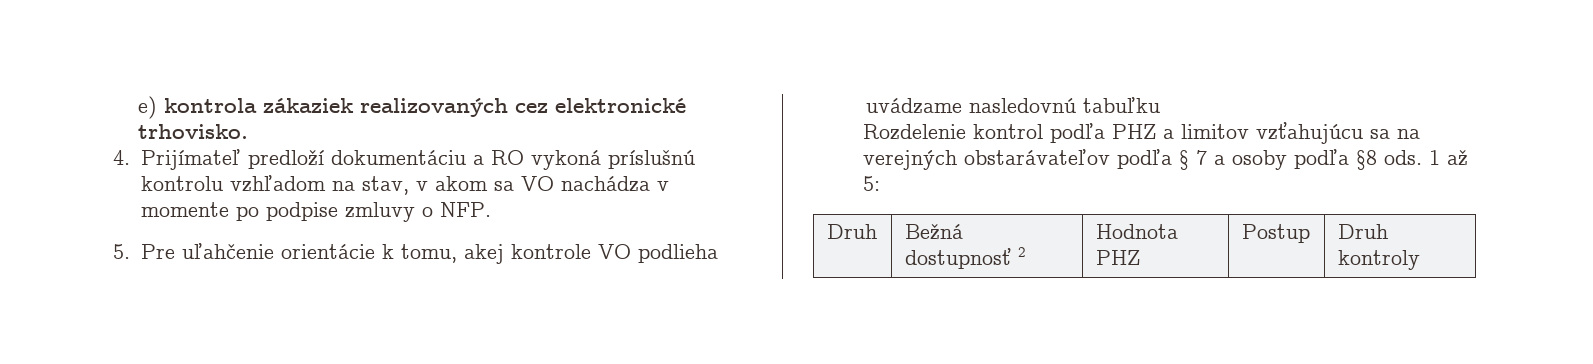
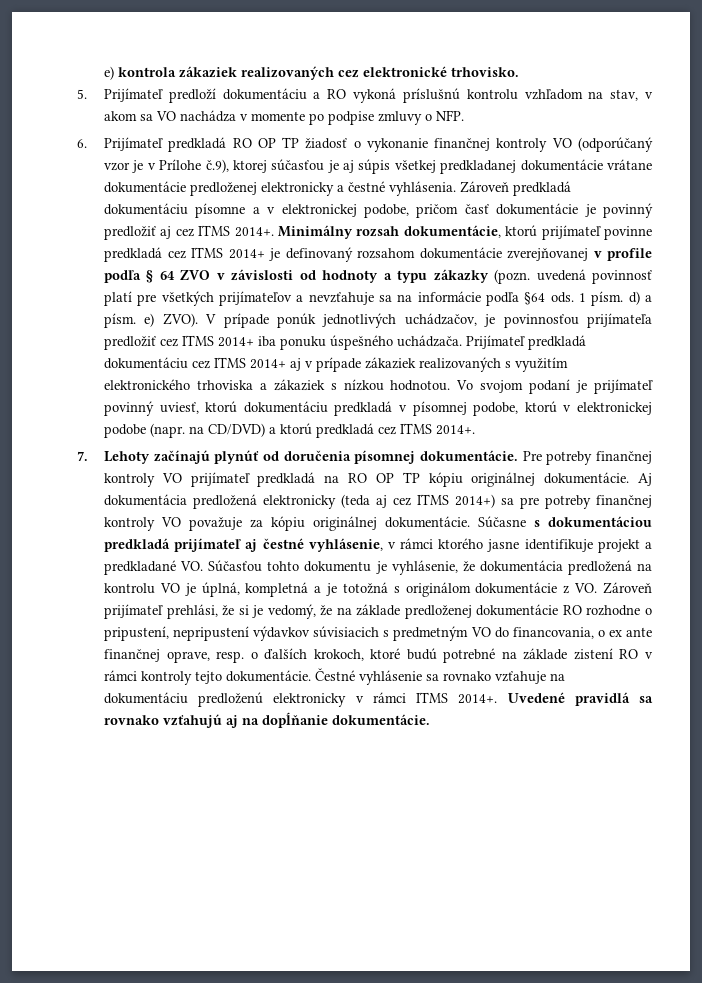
[113,150,131,165] 4. -> [77,89,88,99] 5.
[113,243,718,264] [865,97,1160,114] [863,122,1421,144] [863,149,1469,170] [863,176,881,191] [826,224,877,239] [904,224,963,240] [904,247,1026,269] [1095,224,1178,239] [1095,250,1140,265] [1241,224,1310,243] [1337,224,1388,239] [1337,250,1420,270] 5. Pre uľahčenie orientácie k tomu, akej kontrole VO podlieha uvádzame nasledovnú tabuľku // Rozdelenie kontrol podľa PHZ a limitov vzťahujúcu sa na verejných obstarávateľov podľa § 7 a osoby podľa §8 ods. 1 až 5: // Druh | Bežná dostupnosť 2 | Hodnota PHZ | Postup | Druh kontroly -> [77,137,653,152] [104,159,652,174] [104,181,572,196] [104,203,653,218] [104,225,652,240] [104,247,652,262] [104,269,653,284] [104,291,653,306] [104,313,652,328] [104,335,587,350] [104,357,569,372] [104,379,654,394] [104,401,652,416] [104,423,476,438] [77,450,652,465] [104,472,652,487] [104,494,652,509] [104,516,652,531] [104,538,652,553] [104,560,652,575] [104,582,652,597] [104,604,652,619] [104,626,652,641] [104,648,653,663] [104,668,566,685] [104,692,653,707] [104,712,431,728] 6. Prijímateľ predkladá RO OP TP žiadosť o vykonanie finančnej kontroly VO (odporúčaný vzor je v Prílohe č.9), ktorej súčasťou je aj súpis všetkej predkladanej dokumentácie vrátane dokumentácie predloženej elektronicky a čestné vyhlásenia. Zároveň predkladá dokumentáciu písomne a v elektronickej podobe, pričom časť dokumentácie je povinný predložiť aj cez ITMS 2014+. Minimálny rozsah dokumentácie, ktorú prijímateľ povinne predkladá cez ITMS 2014+ je definovaný rozsahom dokumentácie zverejňovanej v profile podľa § 64 ZVO v závislosti od hodnoty a typu zákazky (pozn. uvedená povinnosť platí pre všetkých prijímateľov a nevzťahuje sa na informácie podľa §64 ods. 1 písm. d) a písm. e) ZVO). V prípade ponúk jednotlivých uchádzačov, je povinnosťou prijímateľa predložiť cez ITMS 2014+ iba ponuku úspešného uchádzača. Prijímateľ predkladá dokumentáciu cez ITMS 2014+ aj v prípade zákaziek realizovaných s využitím elektronického trhoviska a zákaziek s nízkou hodnotou. Vo svojom podaní je prijímateľ povinný uviesť, ktorú dokumentáciu predkladá v písomnej podobe, ktorú v elektronickej podobe (napr. na CD/DVD) a ktorú predkladá cez ITMS 2014+. // 7. Lehoty začínajú plynúť od doručenia písomnej dokumentácie. Pre potreby finančnej kontroly VO prijímateľ predkladá na RO OP TP kópiu originálnej dokumentácie. Aj dokumentácia predložená elektronicky (teda aj cez ITMS 2014+) sa pre potreby finančnej kontroly VO považuje za kópiu originálnej dokumentácie. Súčasne s dokumentáciou predkladá prijímateľ aj čestné vyhlásenie, v rámci ktorého jasne identifikuje projekt a predkladané VO. Súčasťou tohto dokumentu je vyhlásenie, že dokumentácia predložená na kontrolu VO je úplná, kompletná a je totožná s originálom dokumentácie z VO. Zároveň prijímateľ prehlási, že si je vedomý, že na základe predloženej dokumentácie RO rozhodne o pripustení, nepripustení výdavkov súvisiacich s predmetným VO do financovania, o ex ante finančnej oprave, resp. o ďalších krokoch, ktoré budú potrebné na základe zistení RO v rámci kontroly tejto dokumentácie. Čestné vyhlásenie sa rovnako vzťahuje na dokumentáciu predloženú elektronicky v rámci ITMS 2014+. Uvedené pravidlá sa rovnako vzťahujú aj na dopĺňanie dokumentácie.

